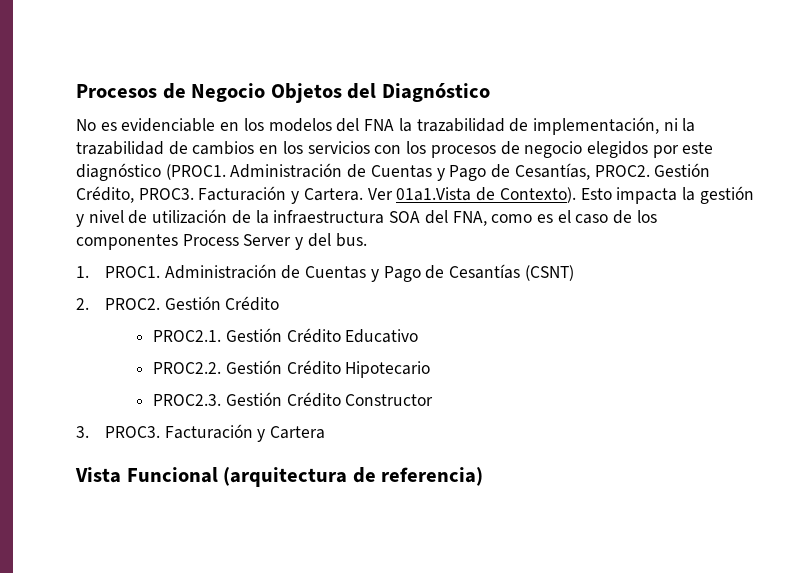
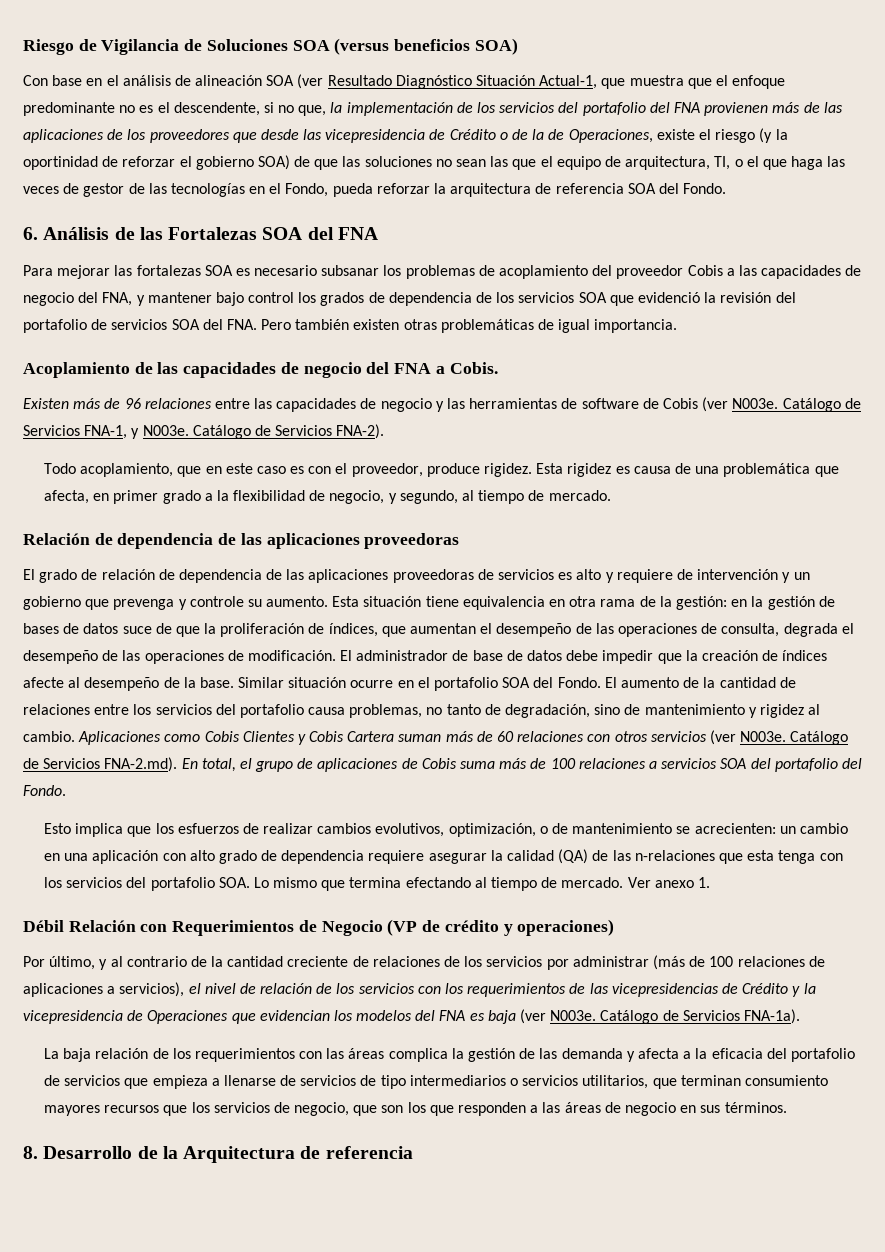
[76,83,490,103] [76,117,696,135] [76,141,714,158] [76,163,711,181] [76,186,754,204] [76,209,657,227] [76,233,367,250] [76,264,574,282] [76,296,280,311] [153,328,419,343] [153,360,431,378] [153,392,434,407] [76,424,326,442] [75,467,484,487] Procesos de Negocio Objetos del Diagnóstico // No es evidenciable en los modelos del FNA la trazabilidad de implementación, ni la trazabilidad de cambios en los servicios con los procesos de negocio elegidos por este diagnóstico (PROC1. Administración de Cuentas y Pago de Cesantías, PROC2. Gestión Crédito, PROC3. Facturación y Cartera. Ver 01a1.Vista de Contexto). Esto impacta la gestión y nivel de utilización de la infraestructura SOA del FNA, como es el caso de los componentes Process Server y del bus. // 1. PROC1. Administración de Cuentas y Pago de Cesantías (CSNT) // 2. PROC2. Gestión Crédito // PROC2.1. Gestión Crédito Educativo // PROC2.2. Gestión Crédito Hipotecario // PROC2.3. Gestión Crédito Constructor // 3. PROC3. Facturación y Cartera // Vista Funcional (arquitectura de referencia) -> [23,38,518,55] [23,74,786,89] [23,102,843,116] [23,128,788,143] [23,155,846,170] [23,183,727,197] [23,227,378,240] [23,265,862,279] [23,292,796,306] [23,319,678,333] [23,362,498,378] [23,397,861,412] [23,424,385,439] [43,463,839,477] [43,490,611,504] [23,533,460,549] [23,569,810,583] [23,596,835,610] [23,623,854,637] [23,650,828,664] [23,677,796,691] [23,704,821,718] [23,730,849,745] [23,757,862,772] [23,785,66,796] [43,823,848,837] [43,849,843,864] [43,877,710,891] [23,919,615,936] [23,955,825,970] [23,982,816,997] [23,1009,800,1024] [43,1048,855,1062] [43,1075,828,1089] [43,1102,787,1116] [23,1146,413,1163] Riesgo de Vigilancia de Soluciones SOA (versus beneficios SOA) // Con base en el análisis de alineación SOA (ver Resultado Diagnóstico Situación Actual-1, que muestra que el enfoque predominante no es el descendente, si no que, la implementación de los servicios del portafolio del FNA provienen más de las aplicaciones de los proveedores que desde las vicepresidencia de Crédito o de la de Operaciones, existe el riesgo (y la oportinidad de reforzar el gobierno SOA) de que las soluciones no sean las que el equipo de arquitectura, TI, o el que haga las veces de gestor de las tecnologías en el Fondo, pueda reforzar la arquitectura de referencia SOA del Fondo. // 6. Análisis de las Fortalezas SOA del FNA // Para mejorar las fortalezas SOA es necesario subsanar los problemas de acoplamiento del proveedor Cobis a las capacidades de negocio del FNA, y mantener bajo control los grados de dependencia de los servicios SOA que evidenció la revisión del portafolio de servicios SOA del FNA. Pero también existen otras problemáticas de igual importancia. // Acoplamiento de las capacidades de negocio del FNA a Cobis. // Existen más de 96 relaciones entre las capacidades de negocio y las herramientas de software de Cobis (ver N003e. Catálogo de Servicios FNA-1, y N003e. Catálogo de Servicios FNA-2). // Todo acoplamiento, que en este caso es con el proveedor, produce rigidez. Esta rigidez es causa de una problemática que afecta, en primer grado a la flexibilidad de negocio, y segundo, al tiempo de mercado. // Relación de dependencia de las aplicaciones proveedoras // El grado de relación de dependencia de las aplicaciones proveedoras de servicios es alto y requiere de intervención y un gobierno que prevenga y controle su aumento. Esta situación tiene equivalencia en otra rama de la gestión: en la gestión de bases de datos suce de que la proliferación de índices, que aumentan el desempeño de las operaciones de consulta, degrada el desempeño de las operaciones de modificación. El administrador de base de datos debe impedir que la creación de índices afecte al desempeño de la base. Similar situación ocurre en el portafolio SOA del Fondo. El aumento de la cantidad de relaciones entre los servicios del portafolio causa problemas, no tanto de degradación, sino de mantenimiento y rigidez al cambio. Aplicaciones como Cobis Clientes y Cobis Cartera suman más de 60 relaciones con otros servicios (ver N003e. Catálogo de Servicios FNA-2.md). En total, el grupo de aplicaciones de Cobis suma más de 100 relaciones a servicios SOA del portafolio del Fondo. // Esto implica que los esfuerzos de realizar cambios evolutivos, optimización, o de mantenimiento se acrecienten: un cambio en una aplicación con alto grado de dependencia requiere asegurar la calidad (QA) de las n-relaciones que esta tenga con los servicios del portafolio SOA. Lo mismo que termina efectando al tiempo de mercado. Ver anexo 1. // Débil Relación con Requerimientos de Negocio (VP de crédito y operaciones) // Por último, y al contrario de la cantidad creciente de relaciones de los servicios por administrar (más de 100 relaciones de aplicaciones a servicios), el nivel de relación de los servicios con los requerimientos de las vicepresidencias de Crédito y la vicepresidencia de Operaciones que evidencian los modelos del FNA es baja (ver N003e. Catálogo de Servicios FNA-1a). // La baja relación de los requerimientos con las áreas complica la gestión de las demanda y afecta a la eficacia del portafolio de servicios que empieza a llenarse de servicios de tipo intermediarios o servicios utilitarios, que terminan consumiento mayores recursos que los servicios de negocio, que son los que responden a las áreas de negocio en sus términos. // 8. Desarrollo de la Arquitectura de referencia

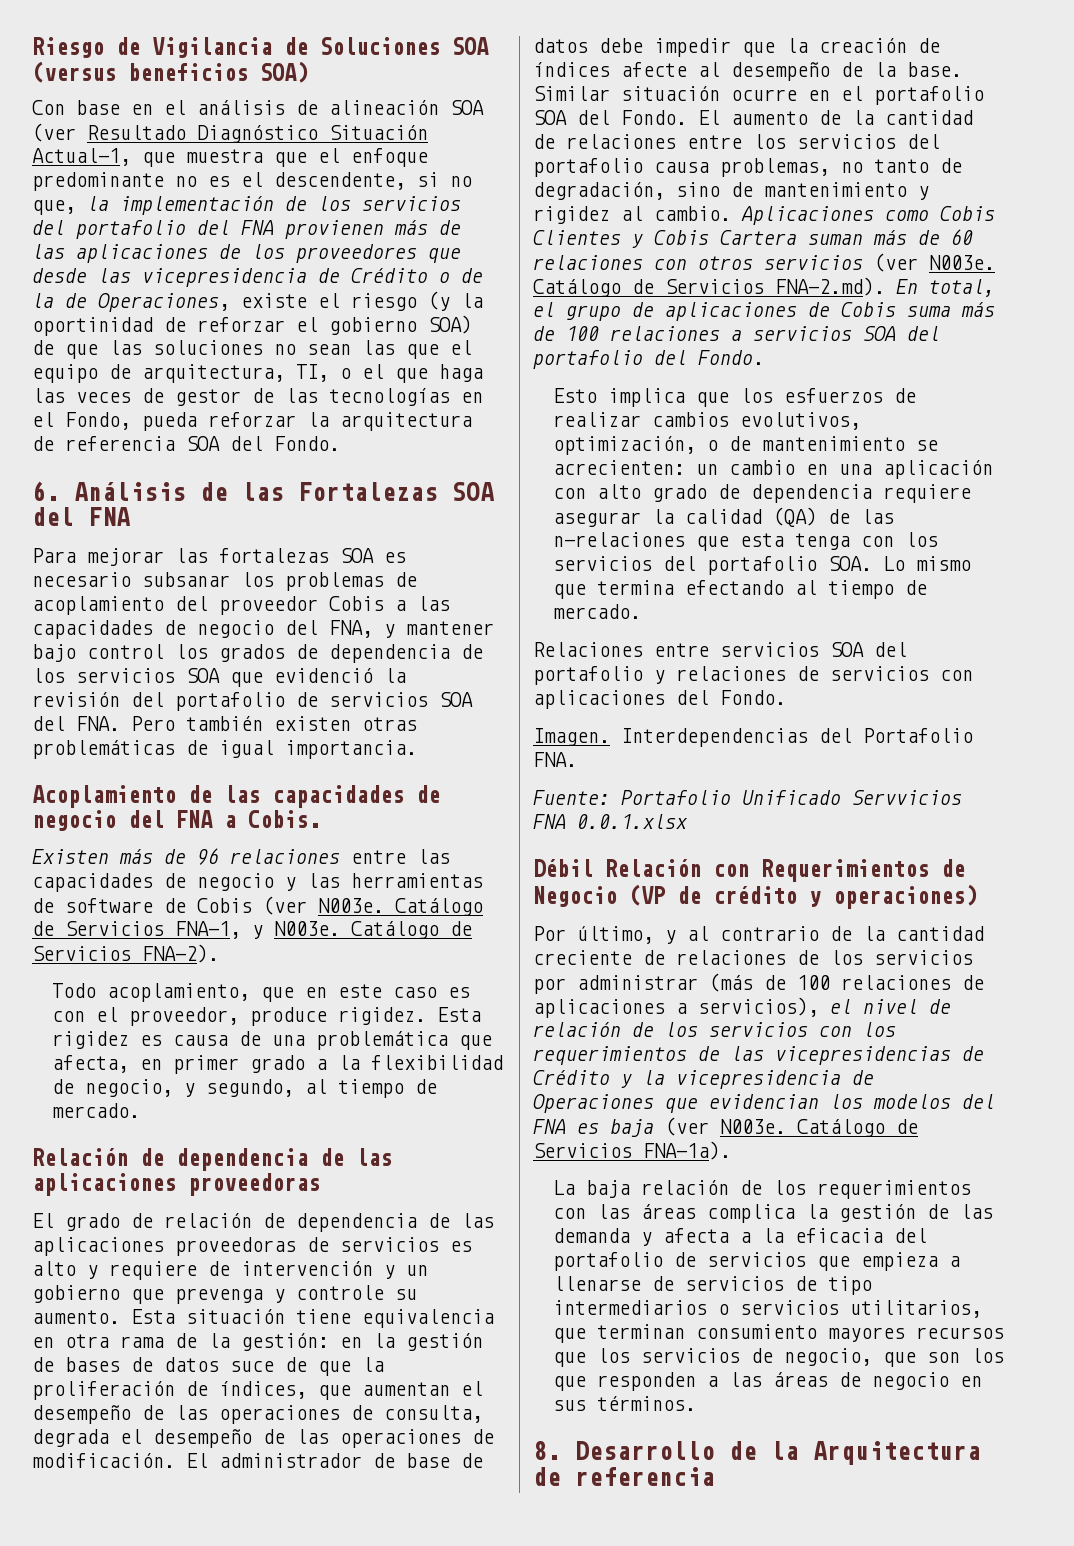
[627,877,710,888] Ver anexo 1. -> [533,642,907,657] [533,666,973,685] [533,690,786,709] [533,728,973,747] [533,752,577,767] [533,790,962,805] [533,814,688,829] // Relaciones entre servicios SOA del portafolio y relaciones de servicios con aplicaciones del Fondo. // Imagen. Interdependencias del Portafolio FNA. // Fuente: Portafolio Unificado Servvicios FNA 0.0.1.xlsx

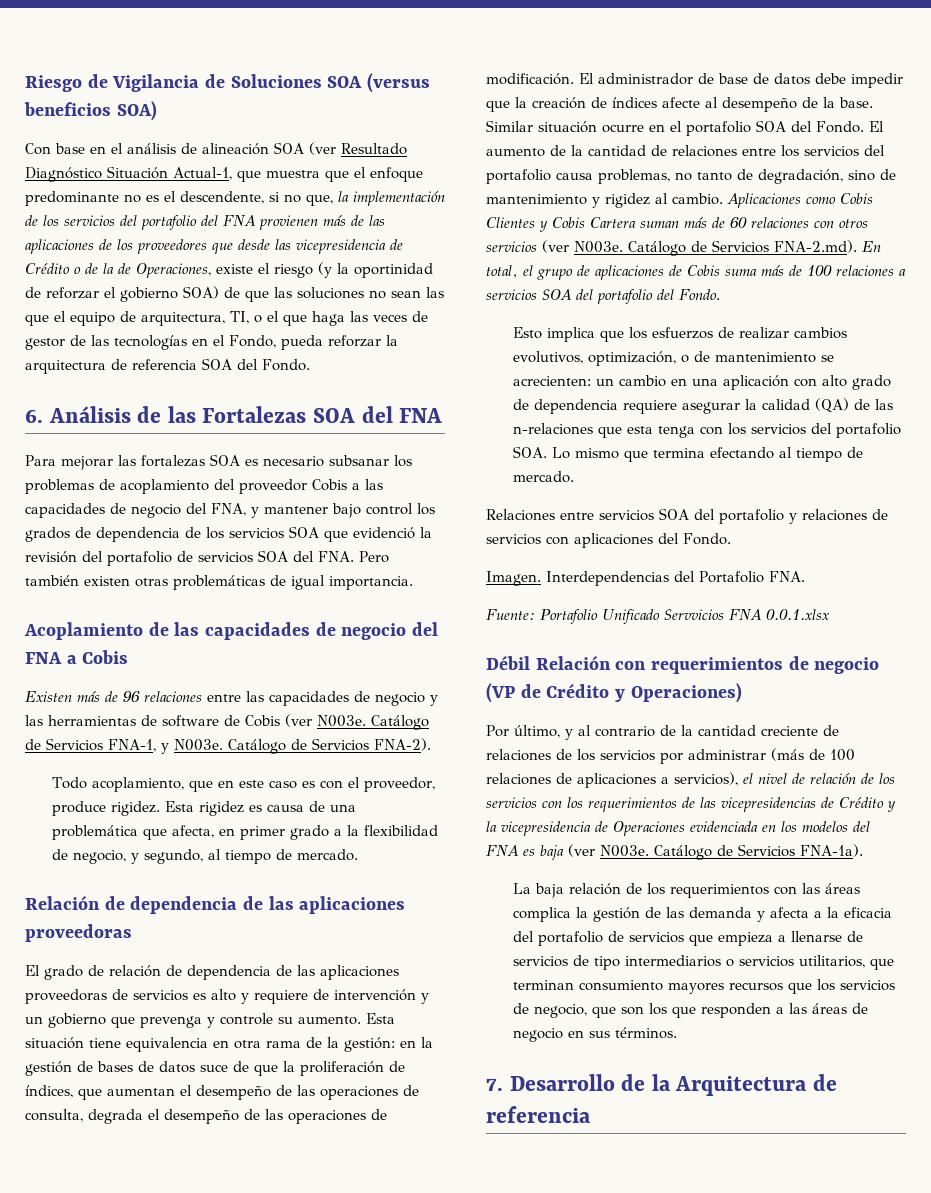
[248,810,320,828] Cobis. -> [82,650,129,664] Cobis
[761,859,965,882] [533,884,977,909] Requerimientos de Negocio (VP de crédito y operaciones) -> [651,656,880,674] [486,683,742,703] requerimientos de negocio (VP de Crédito y Operaciones)
[665,1094,819,1113] que evidencian -> [690,821,776,832] evidenciada en
[533,1441,561,1460] 8. -> [486,1078,503,1091] 7.

